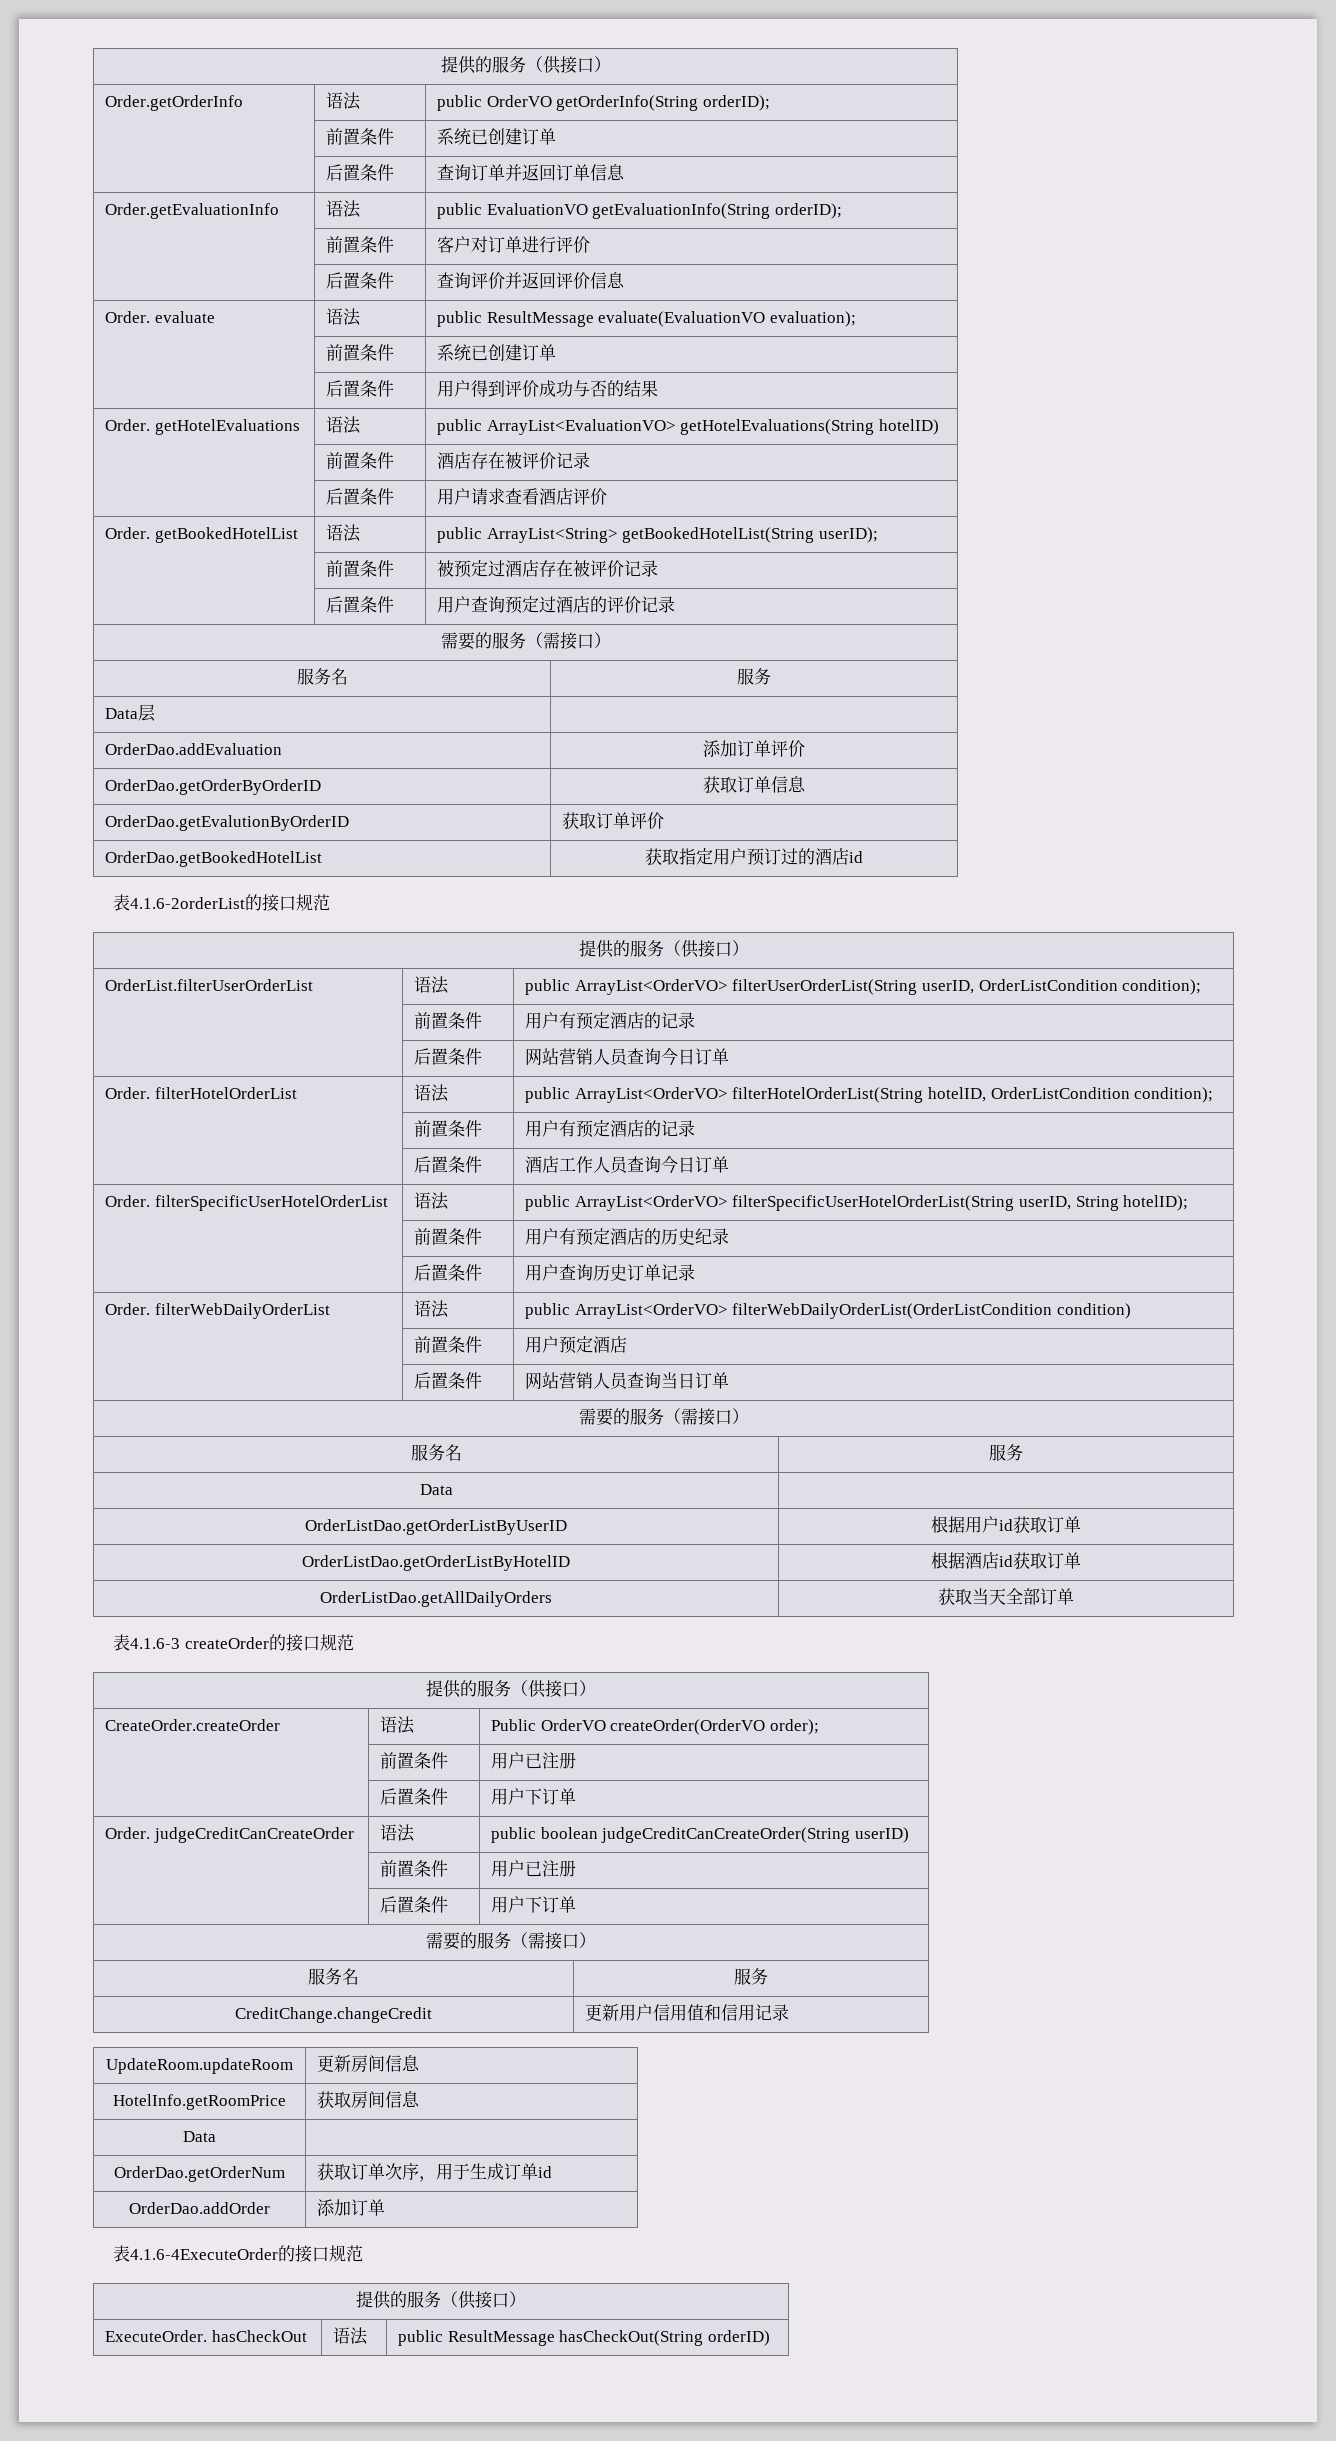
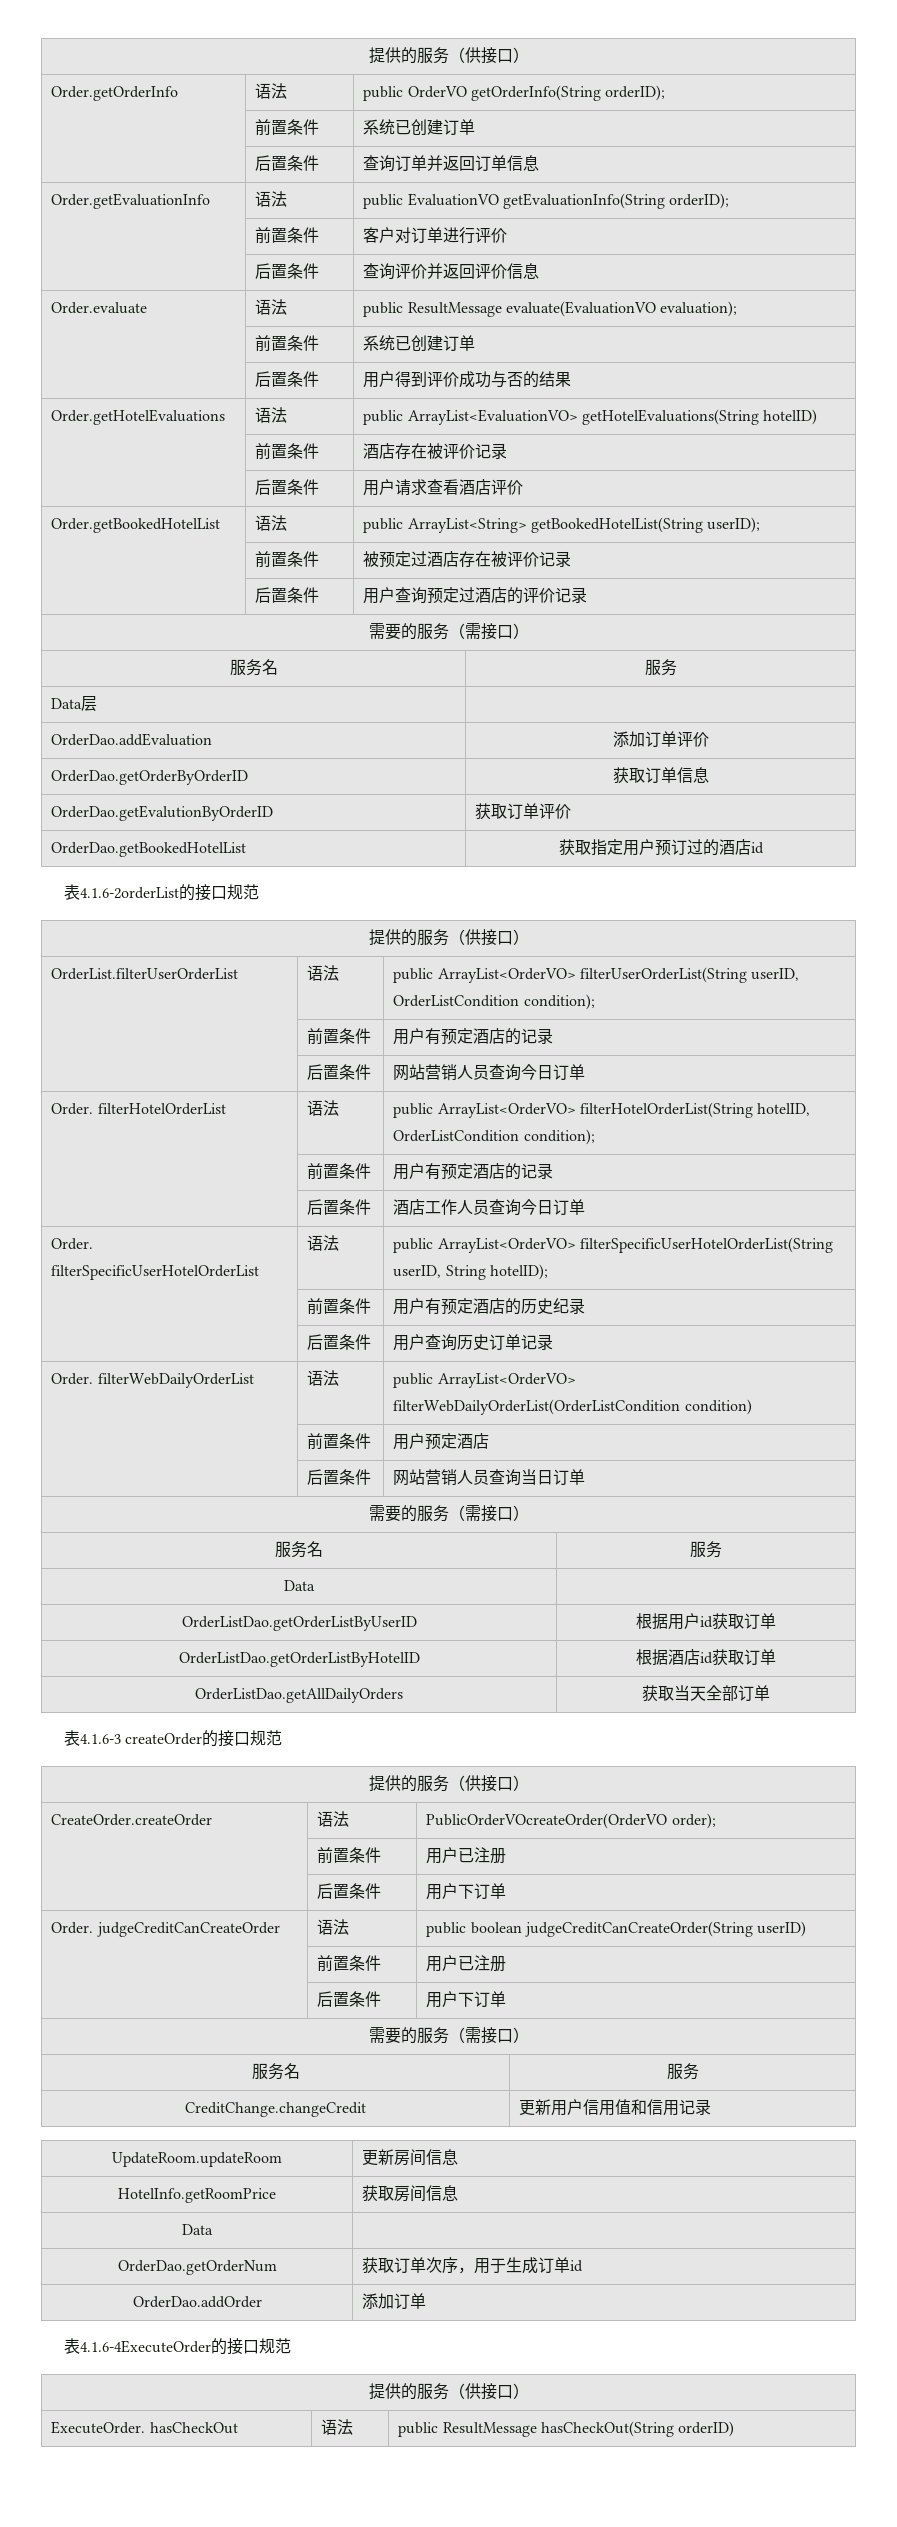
[105,311,215,323] Order. evaluate -> [51,302,148,314] Order.evaluate
[105,419,300,435] Order. getHotelEvaluations -> [51,409,226,425] Order.getHotelEvaluations
[105,527,298,543] Order. getBookedHotelList -> [51,518,221,533] Order.getBookedHotelList
[491,1719,766,1735] Public OrderVO createOrder(OrderVO -> [426,1813,668,1829] PublicOrderVOcreateOrder(OrderVO

